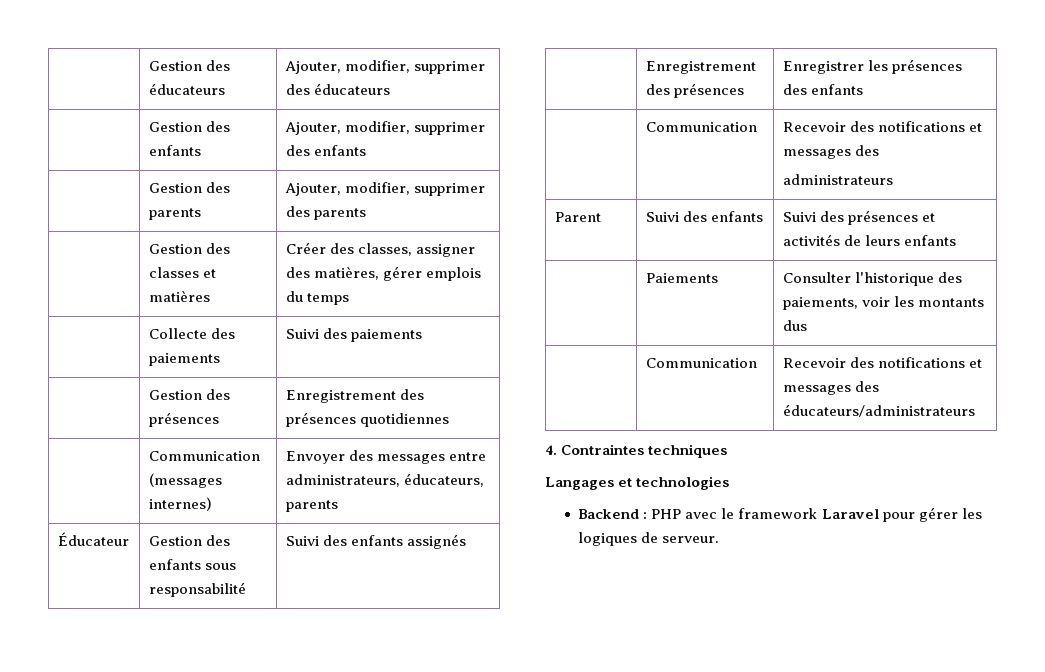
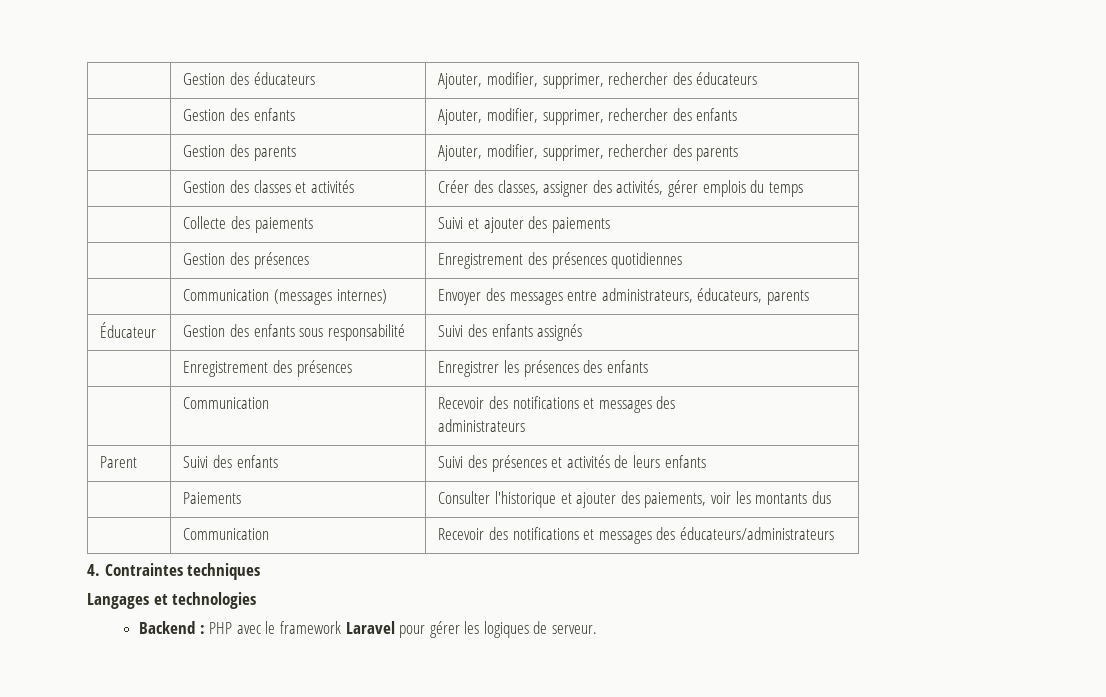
[413,61,485,74] supprimer -> [542,72,669,89] supprimer, rechercher
[413,122,485,135] supprimer -> [542,108,669,125] supprimer, rechercher
[413,183,485,196] supprimer -> [542,144,669,161] supprimer, rechercher
[148,290,210,302] matières -> [310,180,354,193] activités
[313,266,379,280] matières, -> [616,180,664,195] activités,
(319, 334) none -> [468,217,524,233] et ajouter
(934, 279) none -> [560,492,617,508] et ajouter

